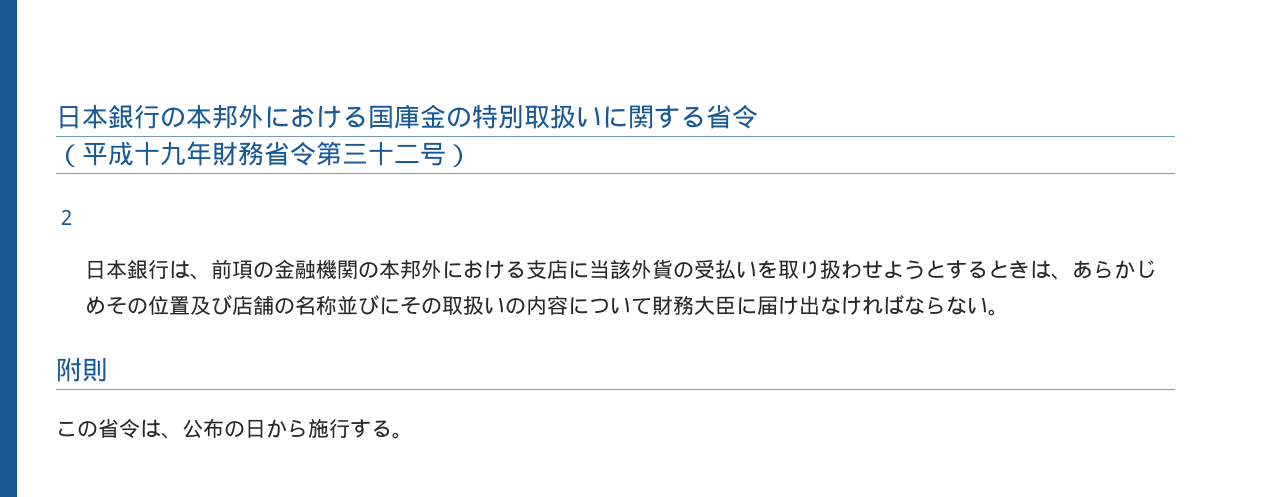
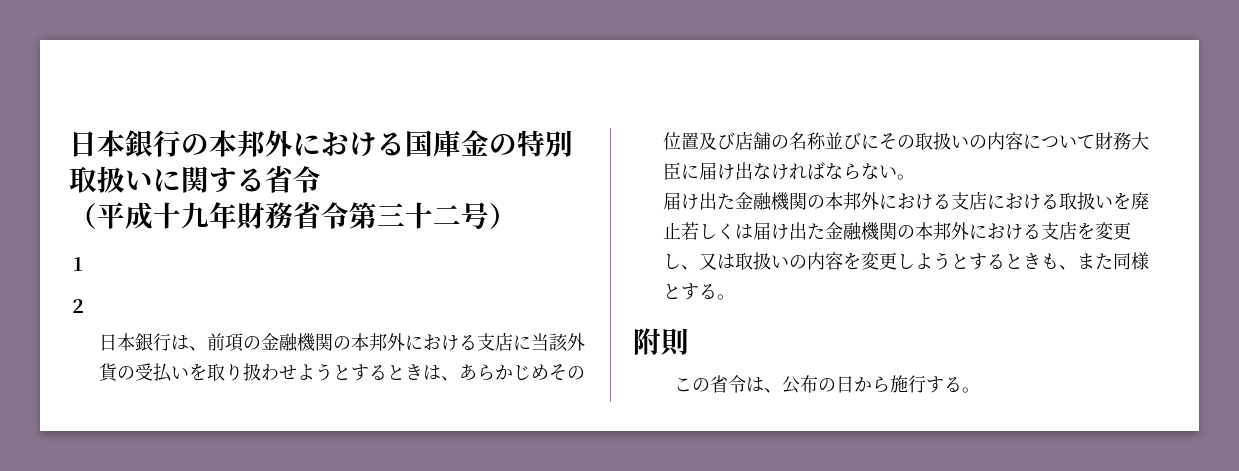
(472, 156) none -> [69,257,87,271] // １
(1009, 312) none -> [663,191,1150,211] [663,221,1132,241] [663,252,1150,270] [663,283,736,300] // 届け出た金融機関の本邦外における支店における取扱いを廃止若しくは届け出た金融機関の本邦外における支店を変更し、又は取扱いの内容を変更しようとするときも、また同様とする。

